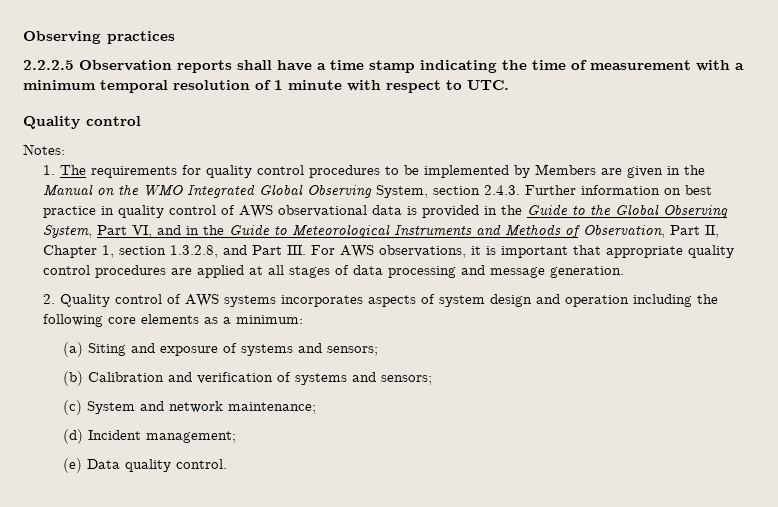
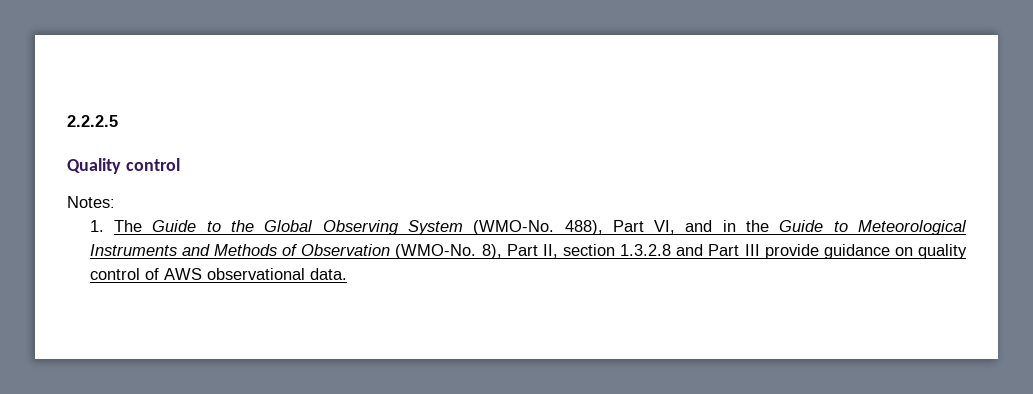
[23,31,175,44] Observing practices // -> (67, 121) none
[79,60,744,73] [23,80,509,93] Observation reports shall have a time stamp indicating the time of measurement with a minimum temporal resolution of 1 minute with respect to UTC. -> (118, 121) none
[90,164,705,178] [42,184,712,198] [42,205,522,218] requirements for quality control procedures to be implemented by Members are given in the Manual on the WMO Integrated Global Observing System, section 2.4.3. Further information on best practice in quality control of AWS observational data is provided in the -> (143, 226) none
[42,225,92,238] System, -> [407,220,603,235] System (WMO-No. 488),
[582,225,719,238] [42,245,734,258] [42,265,624,278] [42,294,718,307] [42,314,303,327] [62,342,378,357] [62,371,432,386] [62,400,316,415] [62,429,236,444] [62,458,227,473] Observation, Part II, Chapter 1, section 1.3.2.8, and Part III. For AWS observations, it is important that appropriate quality control procedures are applied at all stages of data processing and message generation. // 2. Quality control of AWS systems incorporates aspects of system design and operation including the following core elements as a minimum: // (a) Siting and exposure of systems and sensors; // (b) Calibration and verification of systems and sensors; // (c) System and network maintenance; // (d) Incident management; // (e) Data quality control. -> [301,244,967,259] [89,268,347,280] Observation (WMO-No. 8), Part II, section 1.3.2.8 and Part III provide guidance on quality control of AWS observational data.

